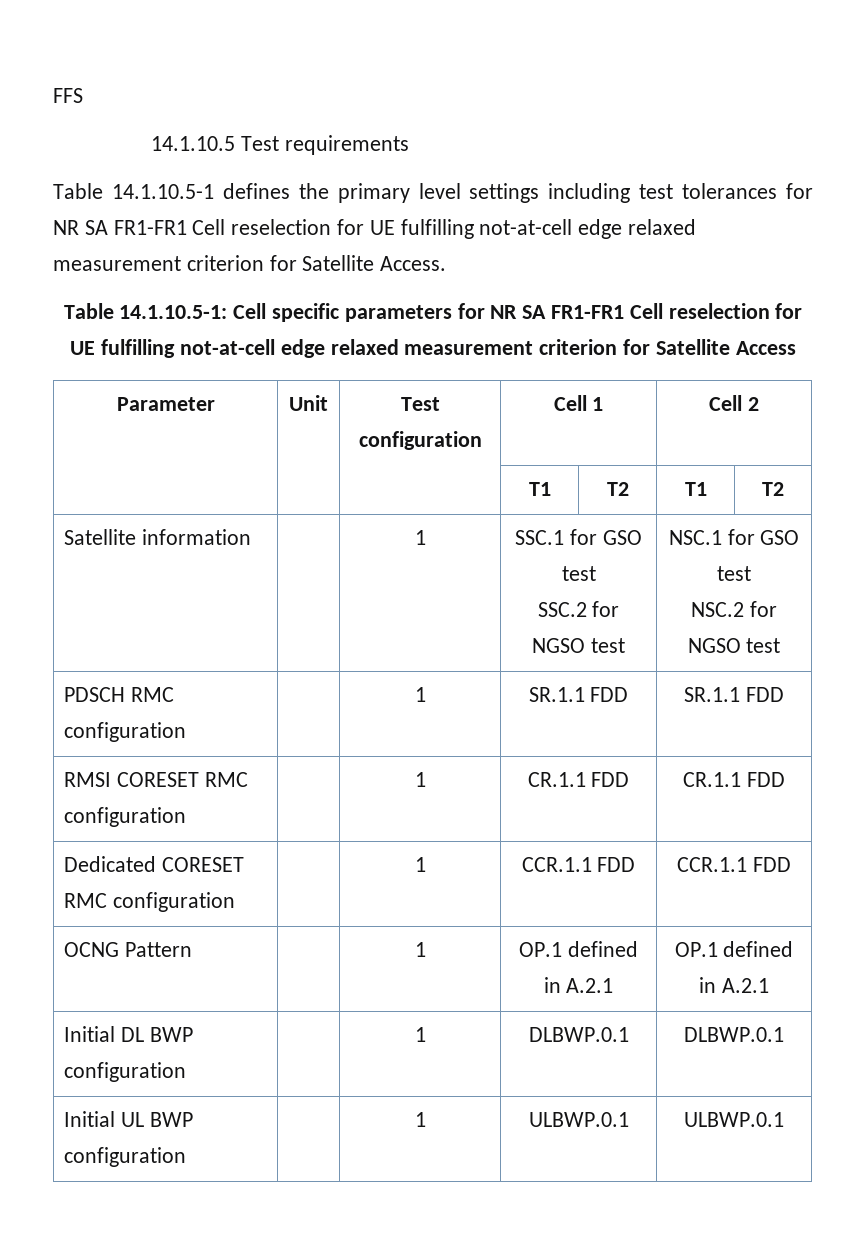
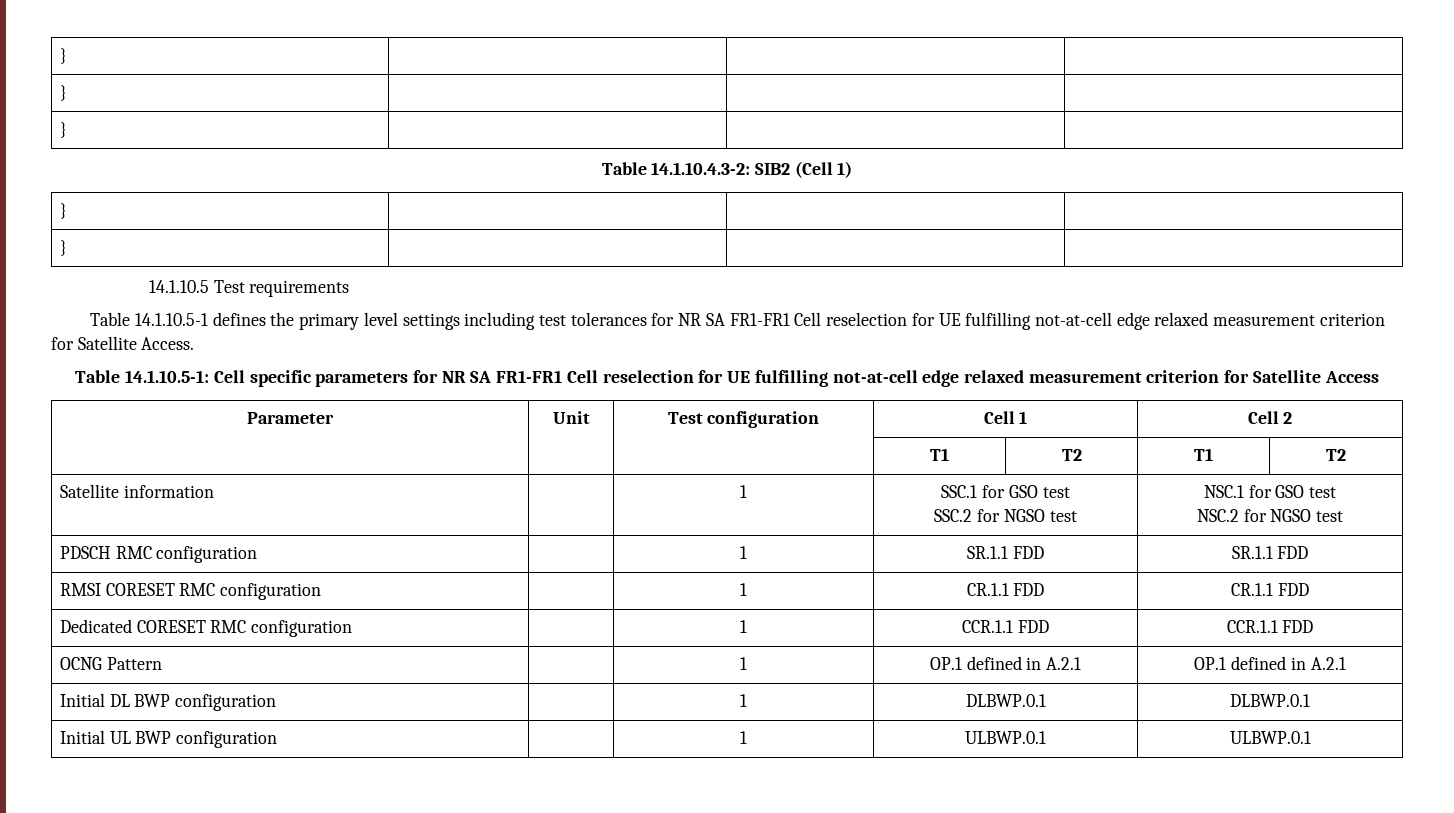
[53,88,83,103] FFS -> [60,48,68,64] [60,85,68,101] [60,122,68,138] [601,161,853,178] [60,203,68,219] [60,240,68,256] } | | | // } | | | // } | | | // Table 14.1.10.4.3-2: SIB2 (Cell 1) // } | | | // } | | |

